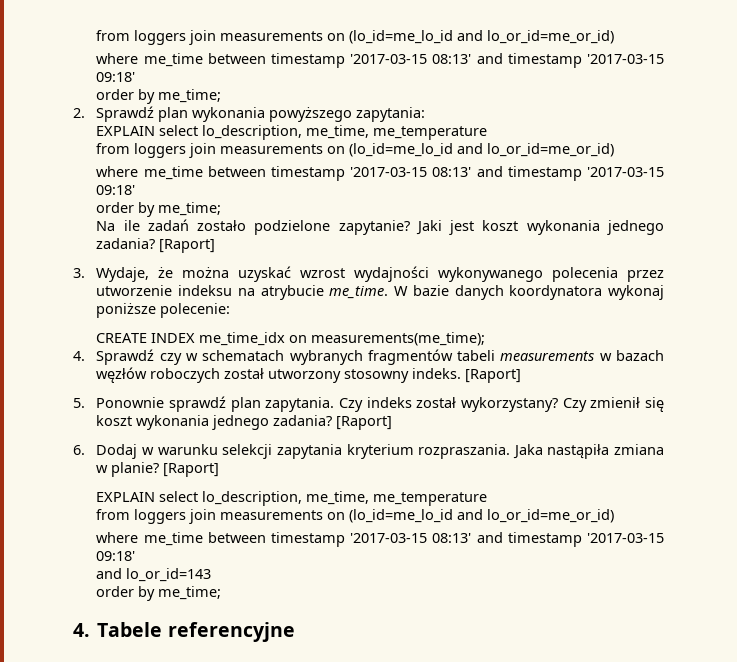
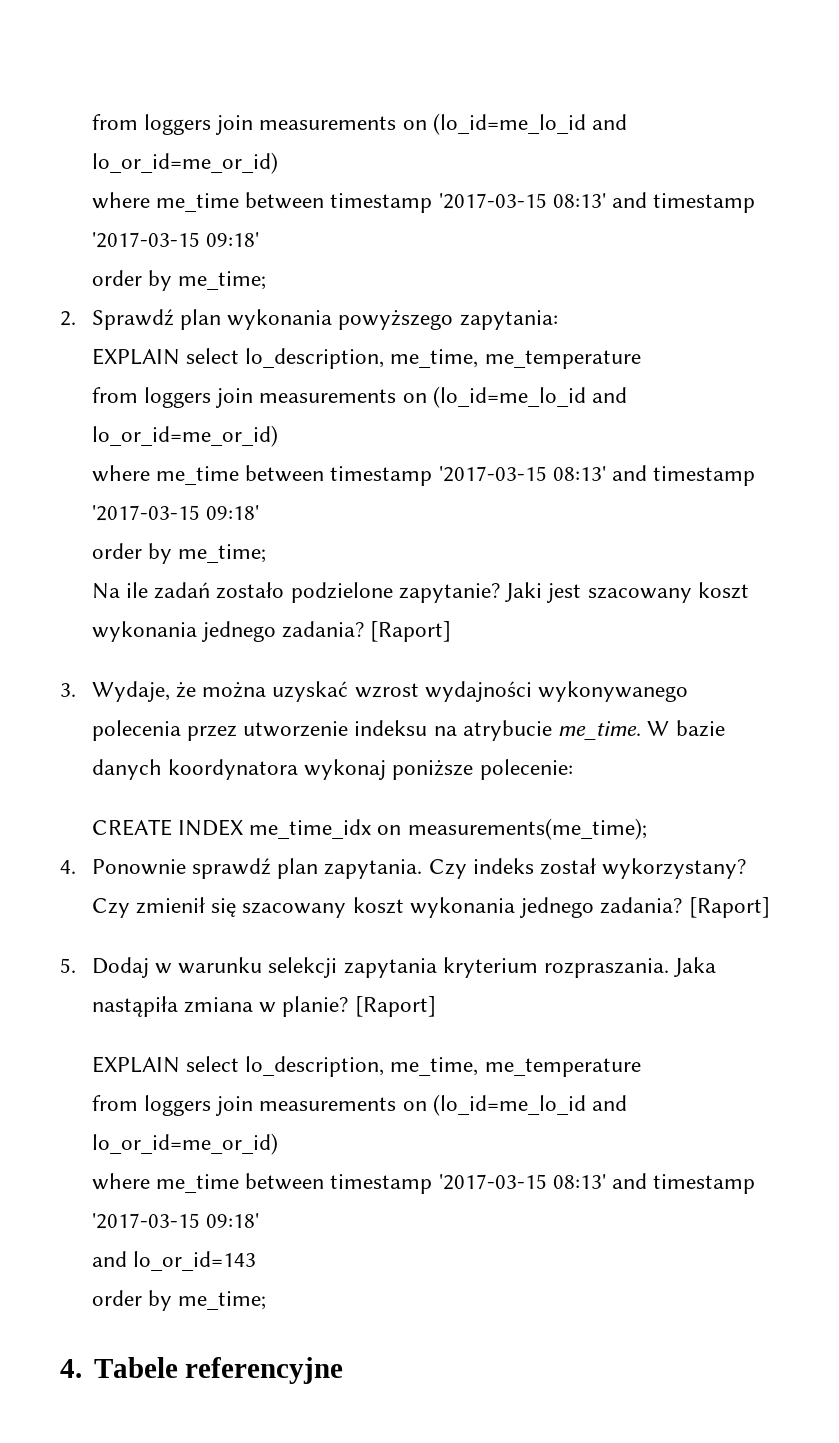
(475, 227) none -> [587,587,692,603] szacowany
[96,349,664,365] [96,367,522,383] [73,398,85,408] Sprawdź czy w schematach wybranych fragmentów tabeli measurements w bazach węzłów roboczych został utworzony stosowny indeks. [Raport] // 5. -> (76, 867) none
[96,415,393,430] [73,445,85,455] koszt wykonania jednego zadania? [Raport] // 6. -> [242,897,770,918] [60,958,76,973] szacowany koszt wykonania jednego zadania? [Raport] // 5.

